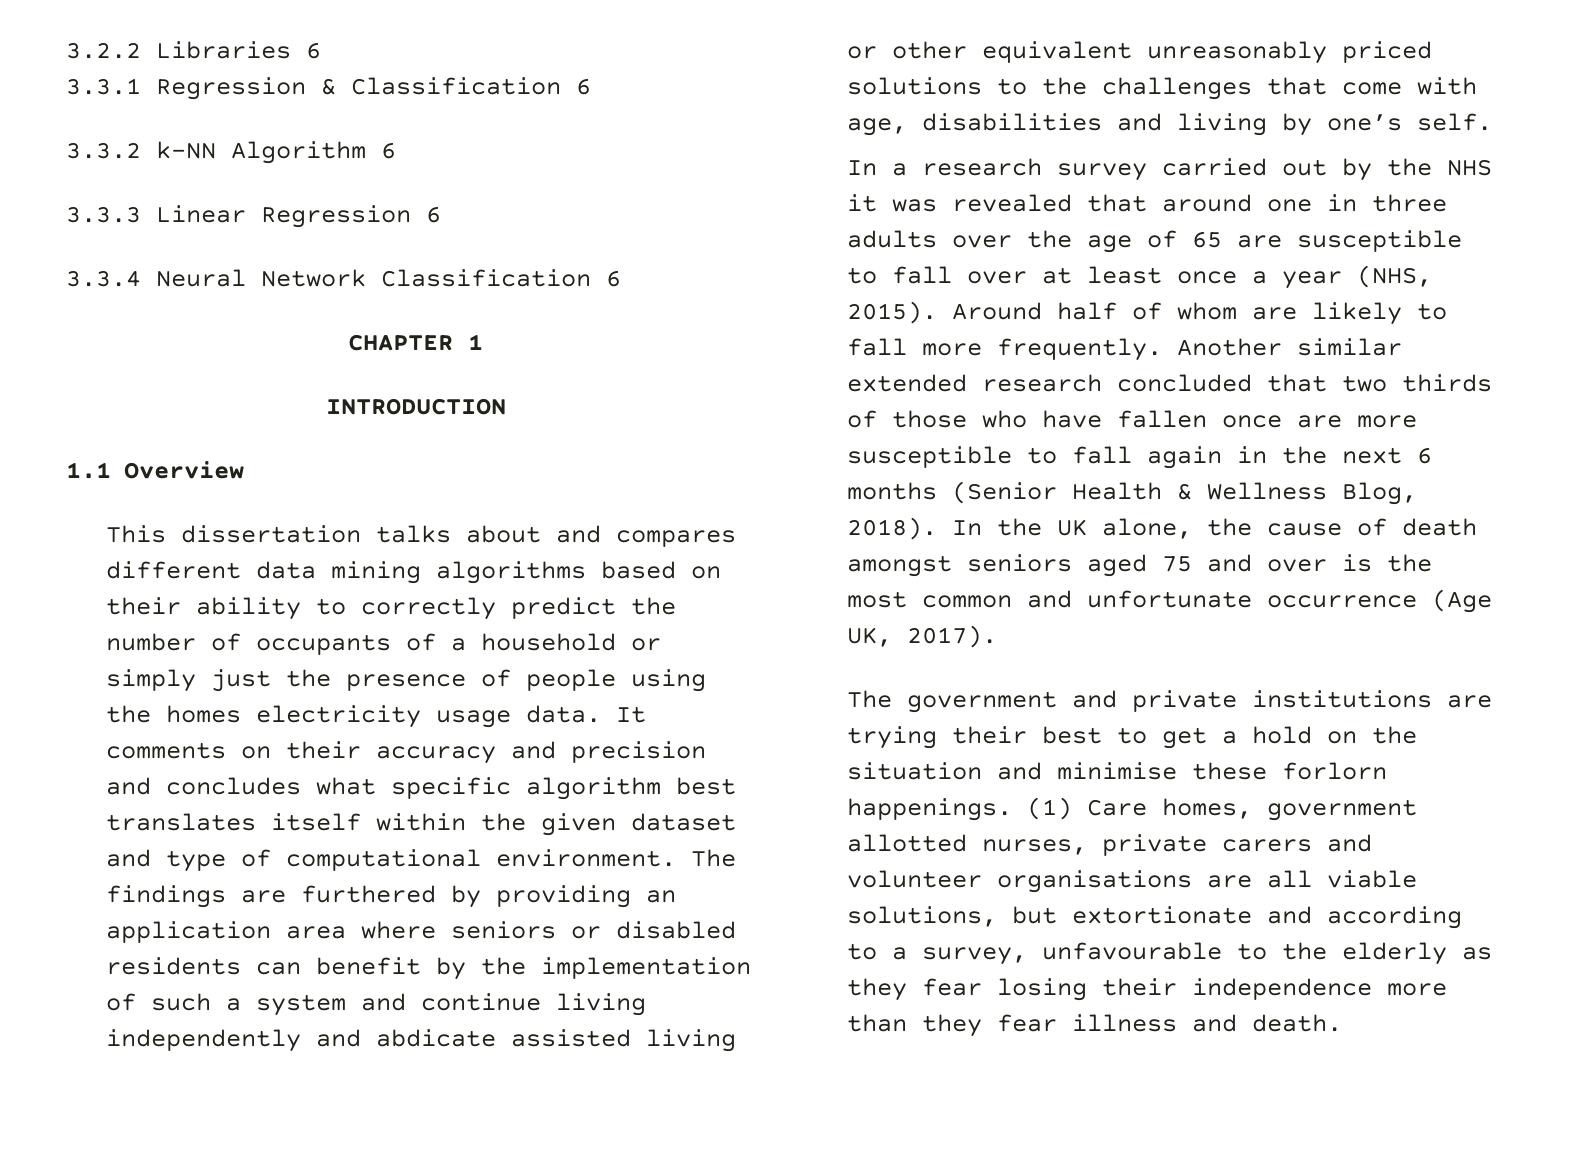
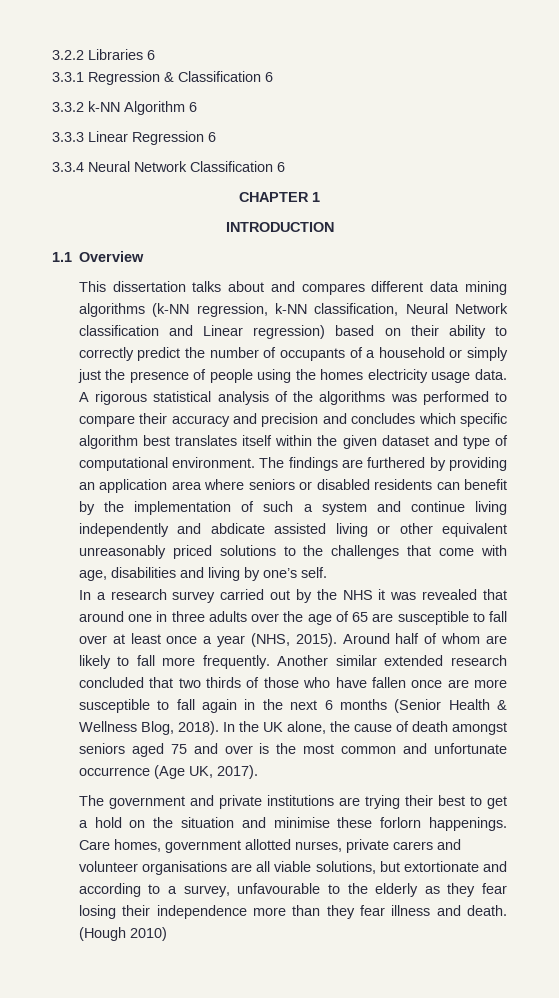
(587, 572) none -> [152,303,509,317] [78,325,326,339] (k-NN regression, k-NN classification, Neural Network classification and Linear regression)
[616,706,647,723] [106,742,272,759] It comments on -> [78,391,508,405] [78,415,135,427] A rigorous statistical analysis of the algorithms was performed to compare
[316,777,377,795] what -> [418,413,456,424] which
[1027,797,1073,820] (1) -> (507, 824) none
(1343, 1023) none -> [78,927,167,941] (Hough 2010)

